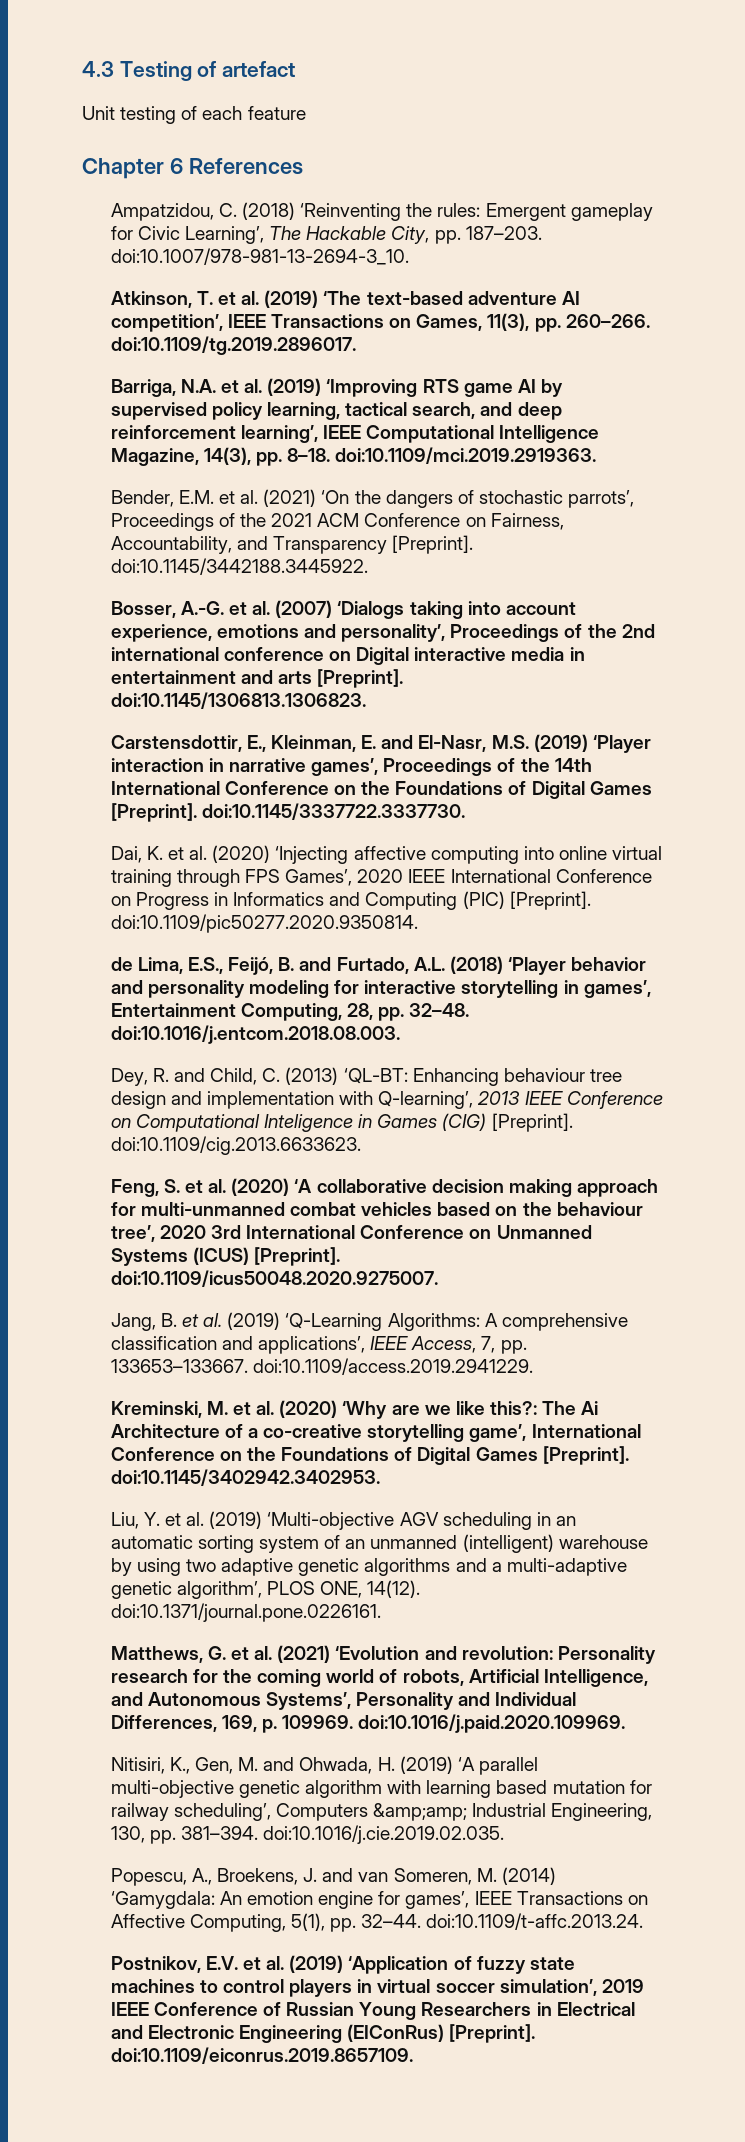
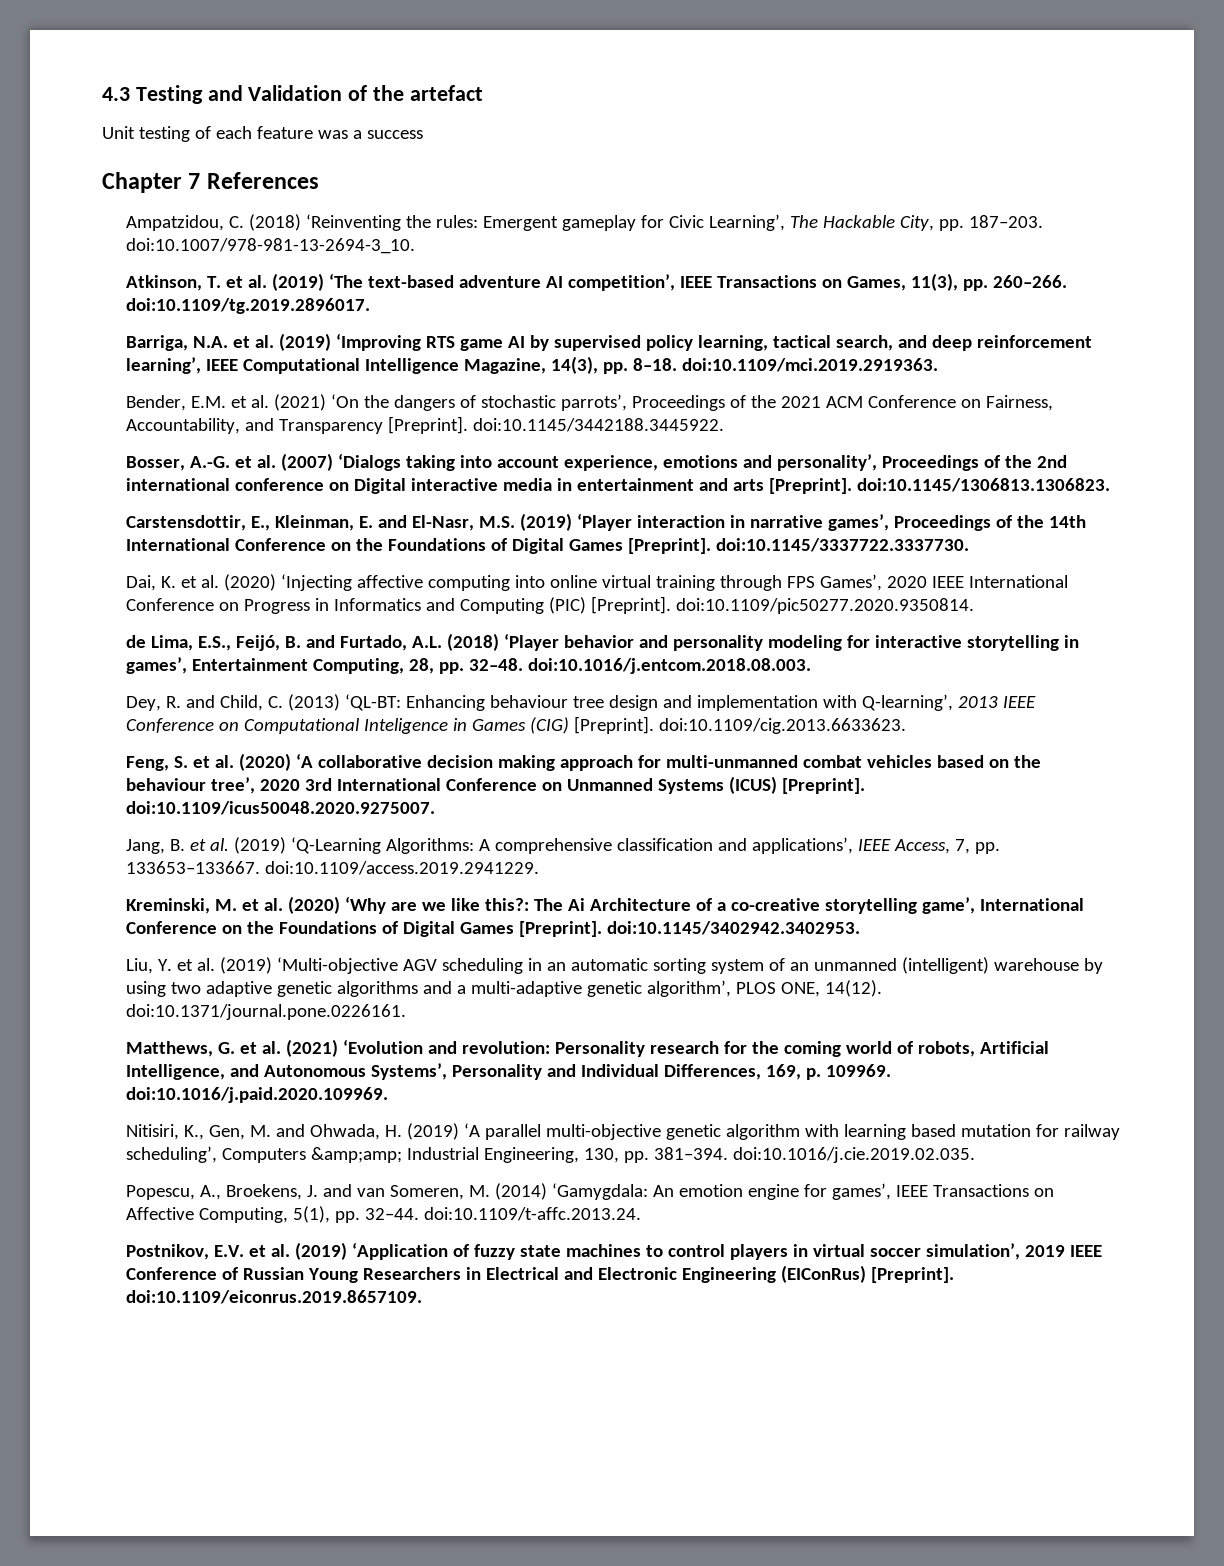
[197,61,217,77] of -> [207,85,405,101] and Validation of the
(306, 113) none -> [317,130,423,139] was a success
[169,158,183,174] 6 -> [188,173,201,189] 7

